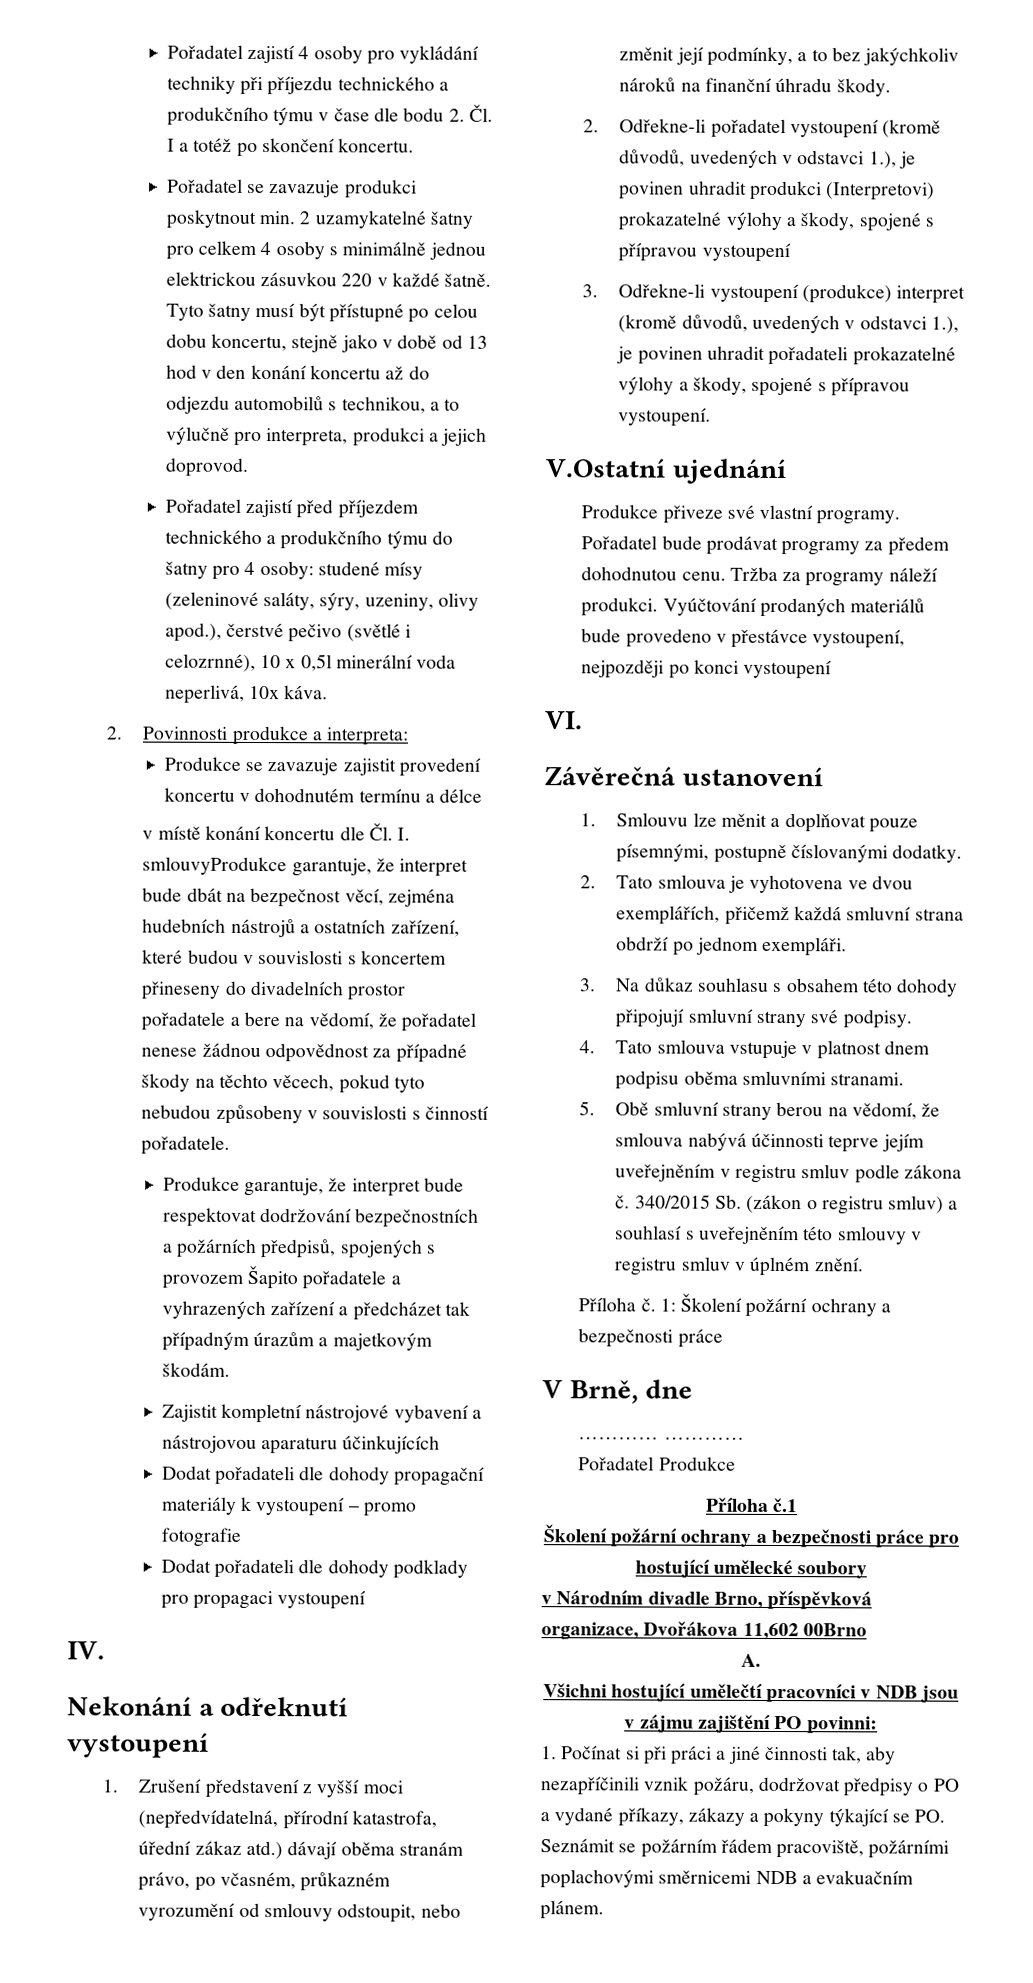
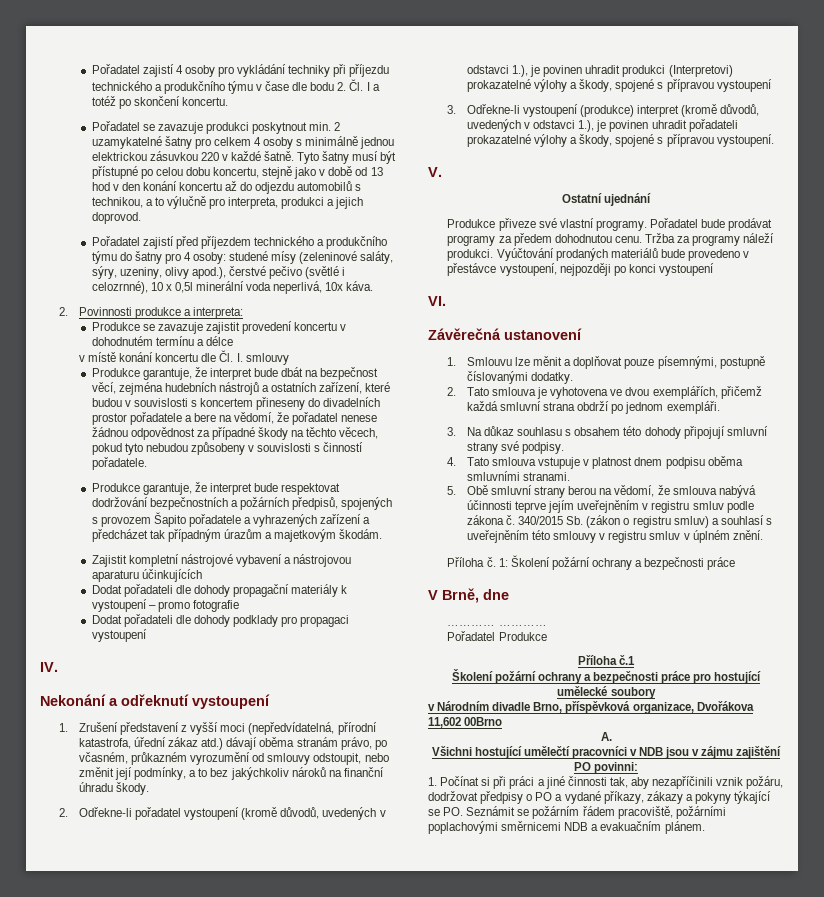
[142,856,288,876] smlouvyProdukce -> [245,353,289,365] [91,368,140,377] smlouvy // Produkce
[545,458,666,478] V.Ostatní -> [428,167,442,177] [561,193,602,203] V. // Ostatní

